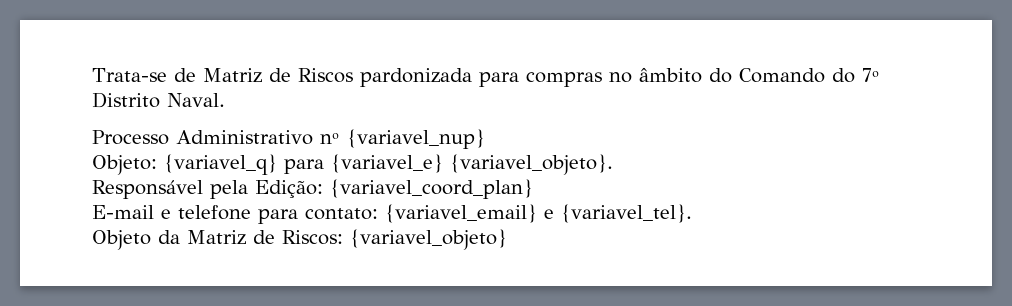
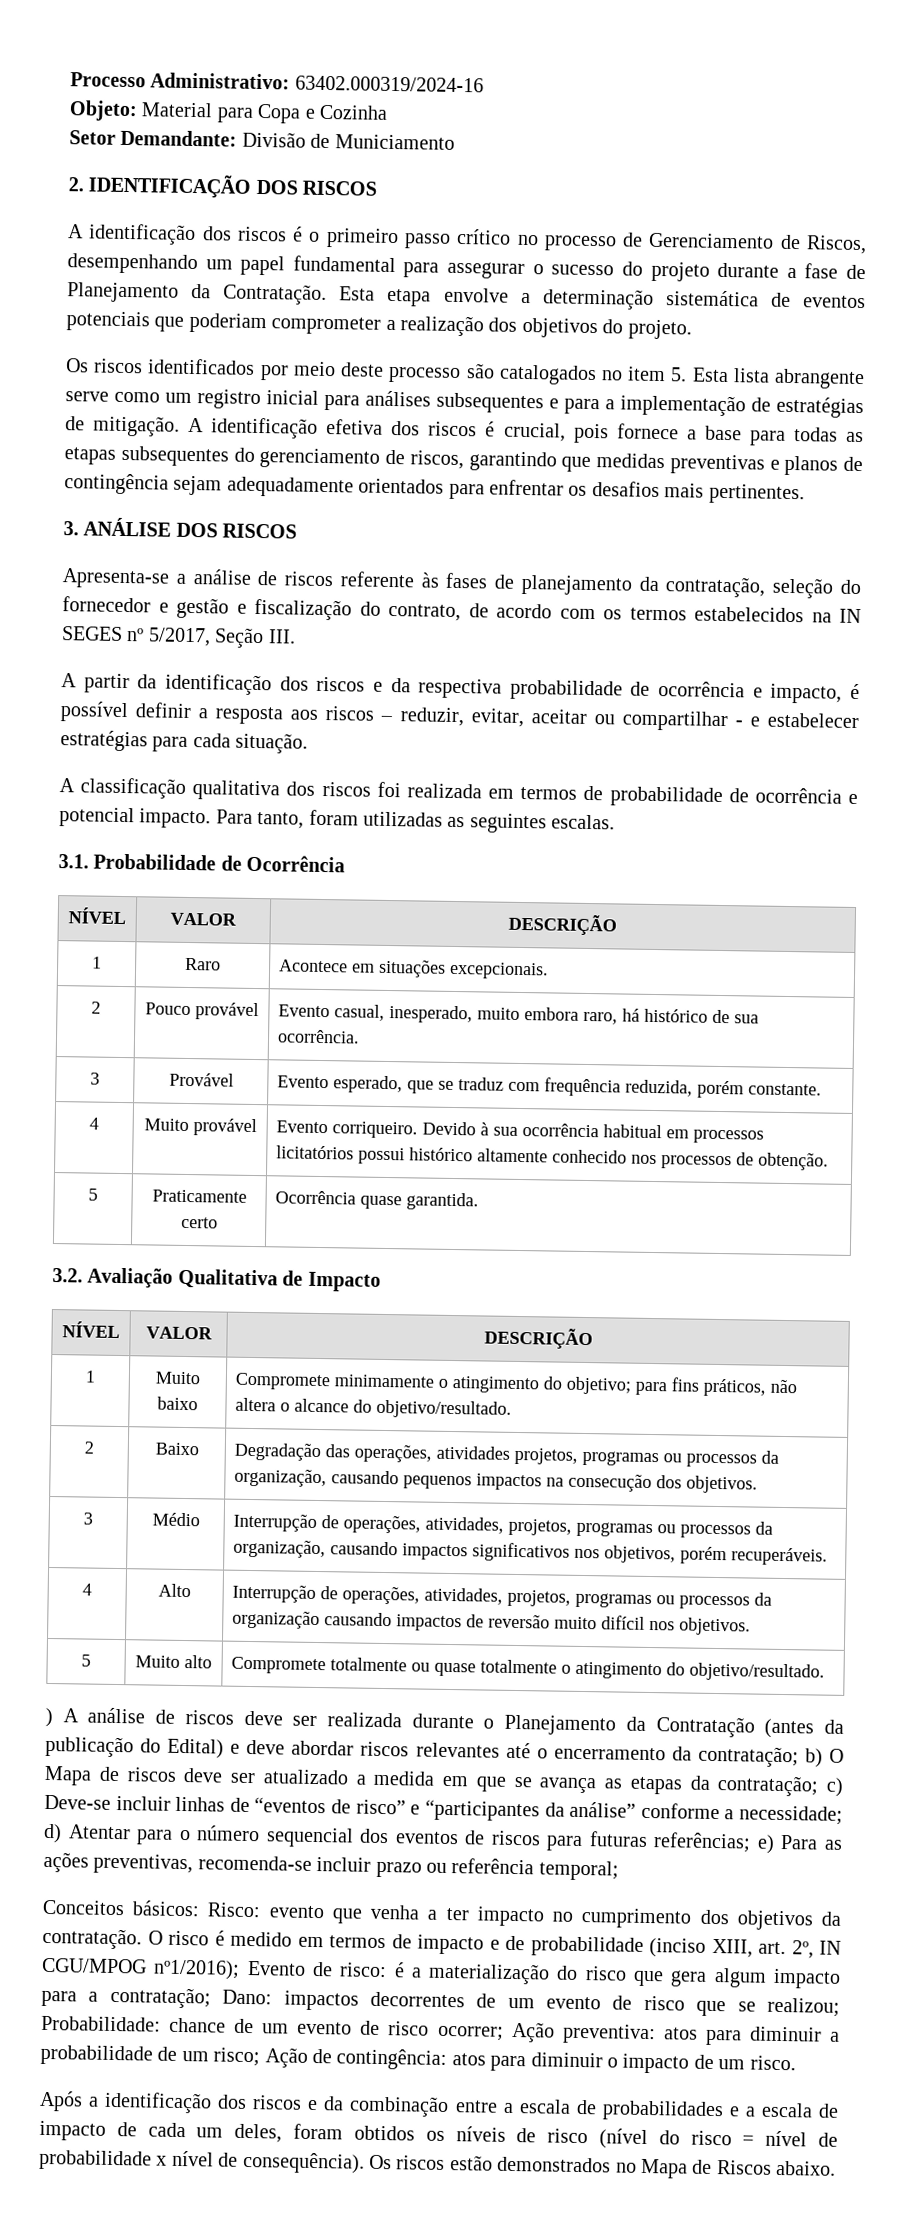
[92,67,880,87] [92,92,225,108] [92,129,485,149] [92,154,613,175] [92,179,533,199] [92,204,692,224] [92,229,507,250] Trata-se de Matriz de Riscos pardonizada para compras no âmbito do Comando do 7º Distrito Naval. // Processo Administrativo nº {variavel_nup} // Objeto: {variavel_q} para {variavel_e} {variavel_objeto}. // Responsável pela Edição: {variavel_coord_plan} // E-mail e telefone para contato: {variavel_email} e {variavel_tel}. // Objeto da Matriz de Riscos: {variavel_objeto} -> [70,72,484,93] [69,100,388,124] [69,129,455,150] [68,173,378,199] [68,223,868,255] [67,253,867,282] [67,282,867,310] [66,311,692,340] [66,358,865,390] [65,389,864,419] [65,415,865,446] [64,445,863,476] [64,473,805,505] [63,517,298,539] [62,568,861,599] [62,596,861,624] [61,626,296,649] [61,673,860,704] [60,701,859,732] [60,730,309,754] [59,777,858,807] [59,807,616,834] [58,853,346,873] [68,907,126,925] [170,912,237,926] [508,913,617,936] [92,956,102,969] [185,957,221,971] [279,959,550,980] [91,1001,101,1014] [145,1002,259,1021] [278,1004,760,1025] [277,1029,361,1044] [90,1072,100,1085] [168,1072,234,1087] [277,1075,823,1099] [89,1117,99,1130] [143,1118,257,1137] [276,1120,765,1144] [276,1145,830,1171] [88,1188,98,1201] [151,1189,247,1203] [180,1216,218,1229] [275,1190,480,1211] [52,1267,381,1292] [62,1321,120,1339] [145,1326,213,1340] [483,1327,593,1350] [85,1370,96,1383] [155,1371,201,1385] [157,1396,198,1411] [235,1372,798,1397] [235,1397,513,1419] [84,1441,94,1454] [154,1442,199,1456] [234,1442,780,1468] [234,1468,759,1494] [83,1512,93,1525] [151,1512,200,1527] [233,1513,774,1539] [233,1539,829,1566] [82,1583,92,1596] [158,1583,191,1598] [232,1584,773,1610] [232,1610,752,1636] [81,1654,91,1667] [135,1655,212,1669] [231,1656,826,1682] [45,1707,844,1739] [45,1735,844,1768] [44,1765,843,1797] [44,1794,843,1825] [43,1823,843,1854] [43,1851,619,1881] [42,1899,842,1931] [42,1927,841,1959] [41,1957,841,1989] [41,1986,840,2017] [41,2015,841,2046] [40,2044,796,2074] [39,2090,839,2122] [39,2120,838,2150] [39,2149,837,2179] Processo Administrativo: 63402.000319/2024-16 // Objeto: Material para Copa e Cozinha // Setor Demandante: Divisão de Municiamento // 2. IDENTIFICAÇÃO DOS RISCOS // A identificação dos riscos é o primeiro passo crítico no processo de Gerenciamento de Riscos, desempenhando um papel fundamental para assegurar o sucesso do projeto durante a fase de Planejamento da Contratação. Esta etapa envolve a determinação sistemática de eventos potenciais que poderiam comprometer a realização dos objetivos do projeto. // Os riscos identificados por meio deste processo são catalogados no item 5. Esta lista abrangente serve como um registro inicial para análises subsequentes e para a implementação de estratégias de mitigação. A identificação efetiva dos riscos é crucial, pois fornece a base para todas as etapas subsequentes do gerenciamento de riscos, garantindo que medidas preventivas e planos de contingência sejam adequadamente orientados para enfrentar os desafios mais pertinentes. // 3. ANÁLISE DOS RISCOS // Apresenta-se a análise de riscos referente às fases de planejamento da contratação, seleção do fornecedor e gestão e fiscalização do contrato, de acordo com os termos estabelecidos na IN SEGES nº 5/2017, Seção III. // A partir da identificação dos riscos e da respectiva probabilidade de ocorrência e impacto, é possível definir a resposta aos riscos – reduzir, evitar, aceitar ou compartilhar - e estabelecer estratégias para cada situação. // A classificação qualitativa dos riscos foi realizada em termos de probabilidade de ocorrência e potencial impacto. Para tanto, foram utilizadas as seguintes escalas. // 3.1. Probabilidade de Ocorrência // NÍVEL | VALOR | DESCRIÇÃO // 1 | Raro | Acontece em situações excepcionais. // 2 | Pouco provável | Evento casual, inesperado, muito embora raro, há histórico de sua ocorrência. // 3 | Provável | Evento esperado, que se traduz com frequência reduzida, porém constante. // 4 | Muito provável | Evento corriqueiro. Devido à sua ocorrência habitual em processos licitatórios possui histórico altamente conhecido nos processos de obtenção. // 5 | Praticamente certo | Ocorrência quase garantida. // 3.2. Avaliação Qualitativa de Impacto // NÍVEL | VALOR | DESCRIÇÃO // 1 | Muito baixo | Compromete minimamente o atingimento do objetivo; para fins práticos, não altera o alcance do objetivo/resultado. // 2 | Baixo | Degradação das operações, atividades projetos, programas ou processos da organização, causando pequenos impactos na consecução dos objetivos. // 3 | Médio | Interrupção de operações, atividades, projetos, programas ou processos da organização, causando impactos significativos nos objetivos, porém recuperáveis. // 4 | Alto | Interrupção de operações, atividades, projetos, programas ou processos da organização causando impactos de reversão muito difícil nos objetivos. // 5 | Muito alto | Compromete totalmente ou quase totalmente o atingimento do objetivo/resultado. // ) A análise de riscos deve ser realizada durante o Planejamento da Contratação (antes da publicação do Edital) e deve abordar riscos relevantes até o encerramento da contratação; b) O Mapa de riscos deve ser atualizado a medida em que se avança as etapas da contratação; c) Deve-se incluir linhas de “eventos de risco” e “participantes da análise” conforme a necessidade; d) Atentar para o número sequencial dos eventos de riscos para futuras referências; e) Para as ações preventivas, recomenda-se incluir prazo ou referência temporal; // Conceitos básicos: Risco: evento que venha a ter impacto no cumprimento dos objetivos da contratação. O risco é medido em termos de impacto e de probabilidade (inciso XIII, art. 2º, IN CGU/MPOG nº1/2016); Evento de risco: é a materialização do risco que gera algum impacto para a contratação; Dano: impactos decorrentes de um evento de risco que se realizou; Probabilidade: chance de um evento de risco ocorrer; Ação preventiva: atos para diminuir a probabilidade de um risco; Ação de contingência: atos para diminuir o impacto de um risco. // Após a identificação dos riscos e da combinação entre a escala de probabilidades e a escala de impacto de cada um deles, foram obtidos os níveis de risco (nível do risco = nível de probabilidade x nível de consequência). Os riscos estão demonstrados no Mapa de Riscos abaixo.

